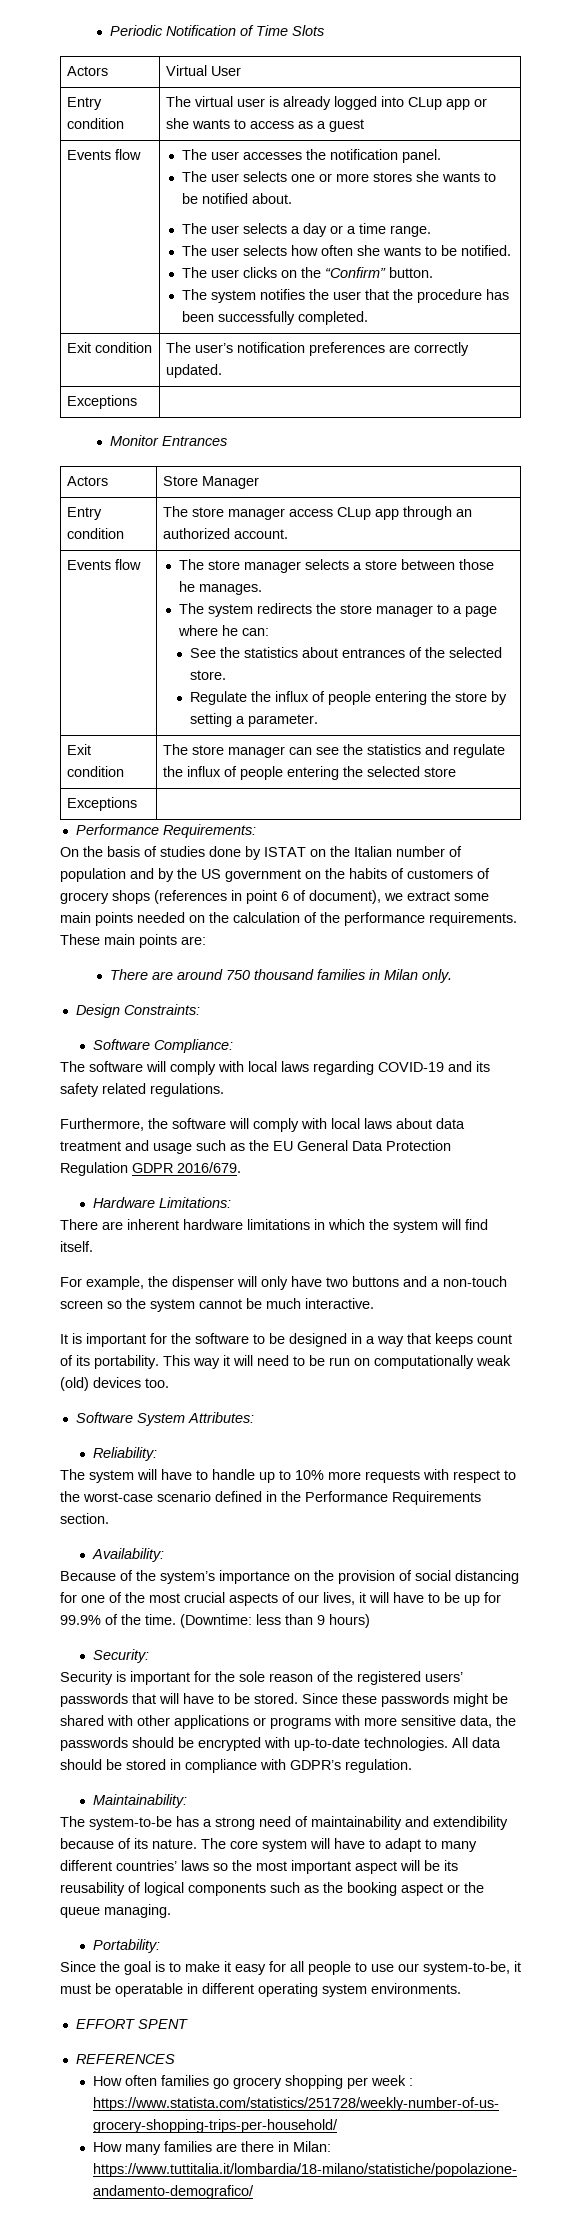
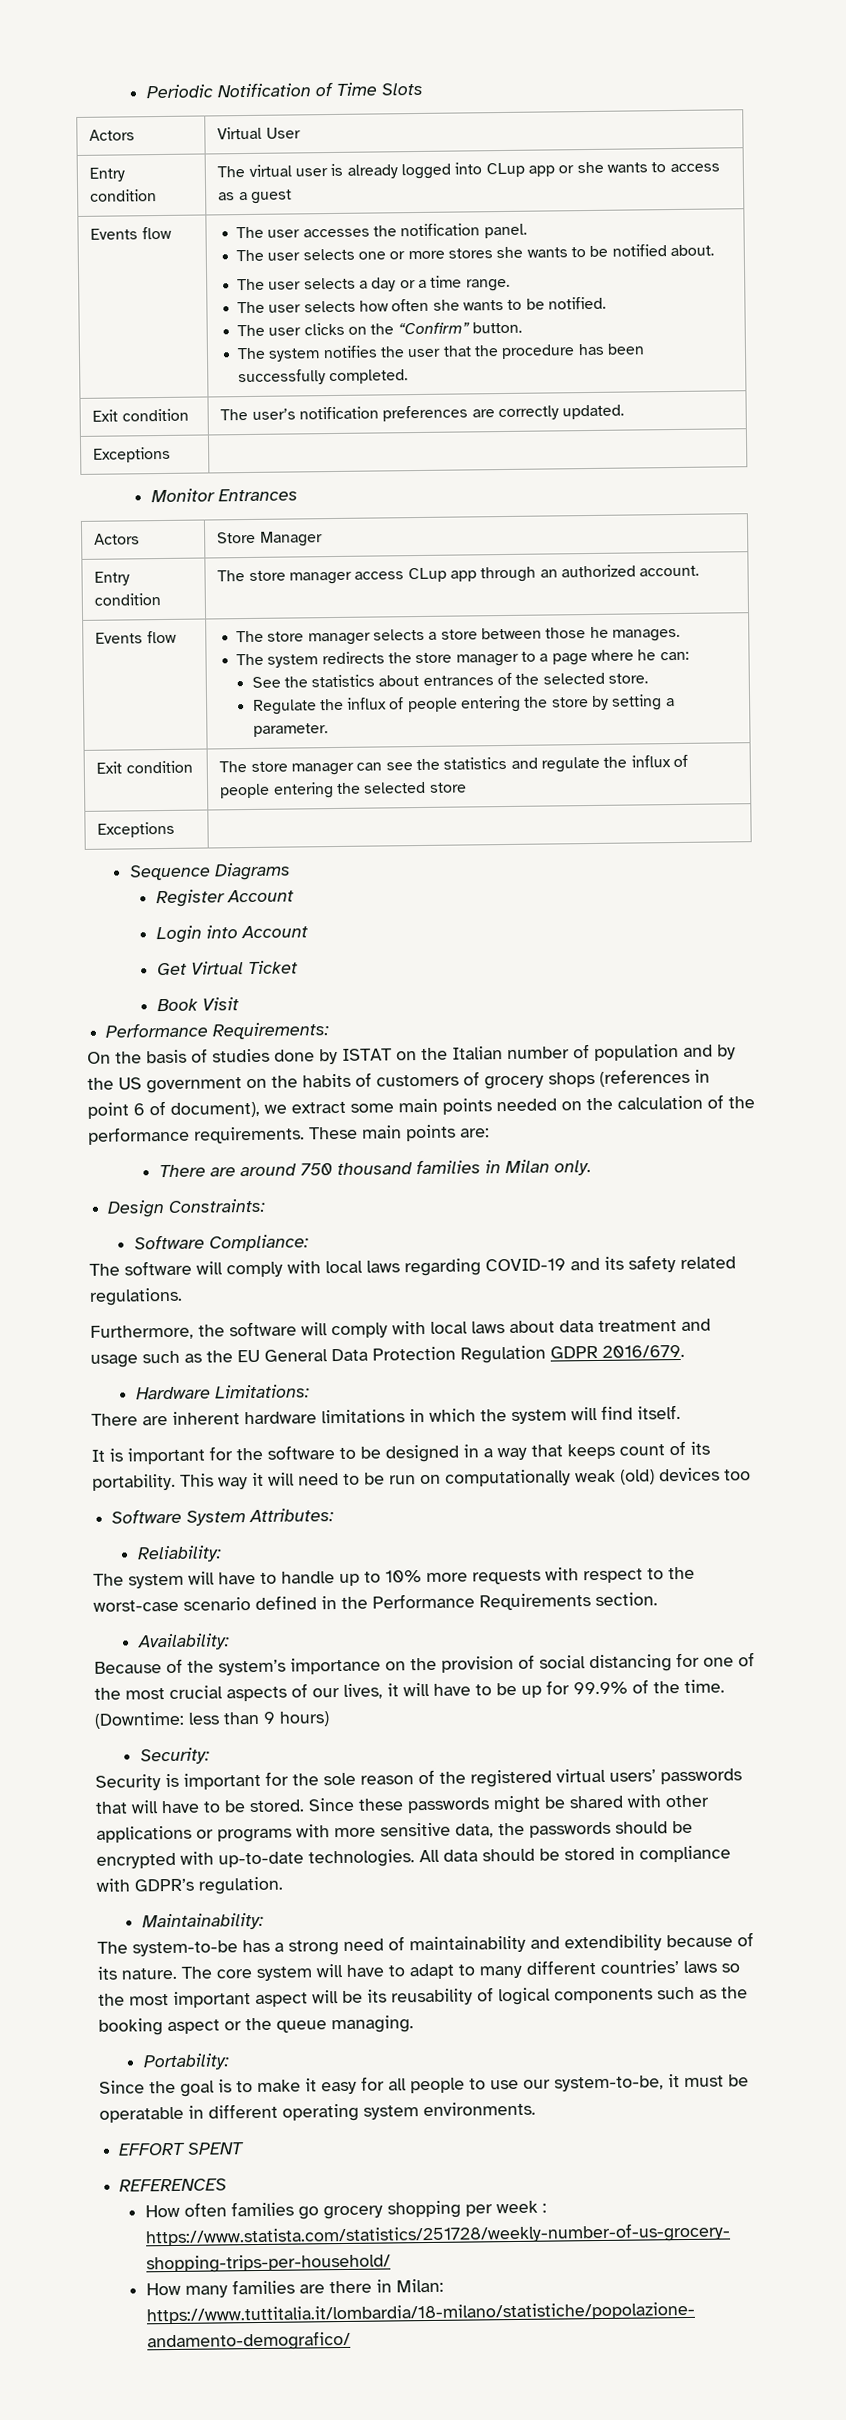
(138, 804) none -> [129,862,292,881] [155,889,294,908] [155,925,308,944] [156,960,298,976] [156,997,239,1012] // Sequence Diagrams // Register Account // Login into Account // Get Virtual Ticket // Book Visit
[60,1276,507,1290] [60,1298,374,1312] // For example, the dispenser will only have two buttons and a non-touch screen so the system cannot be much interactive. -> (681, 1412) none
[145,1378,169,1388] too. -> [724,1469,751,1481] too
(421, 1678) none -> [556,1768,606,1783] virtual

